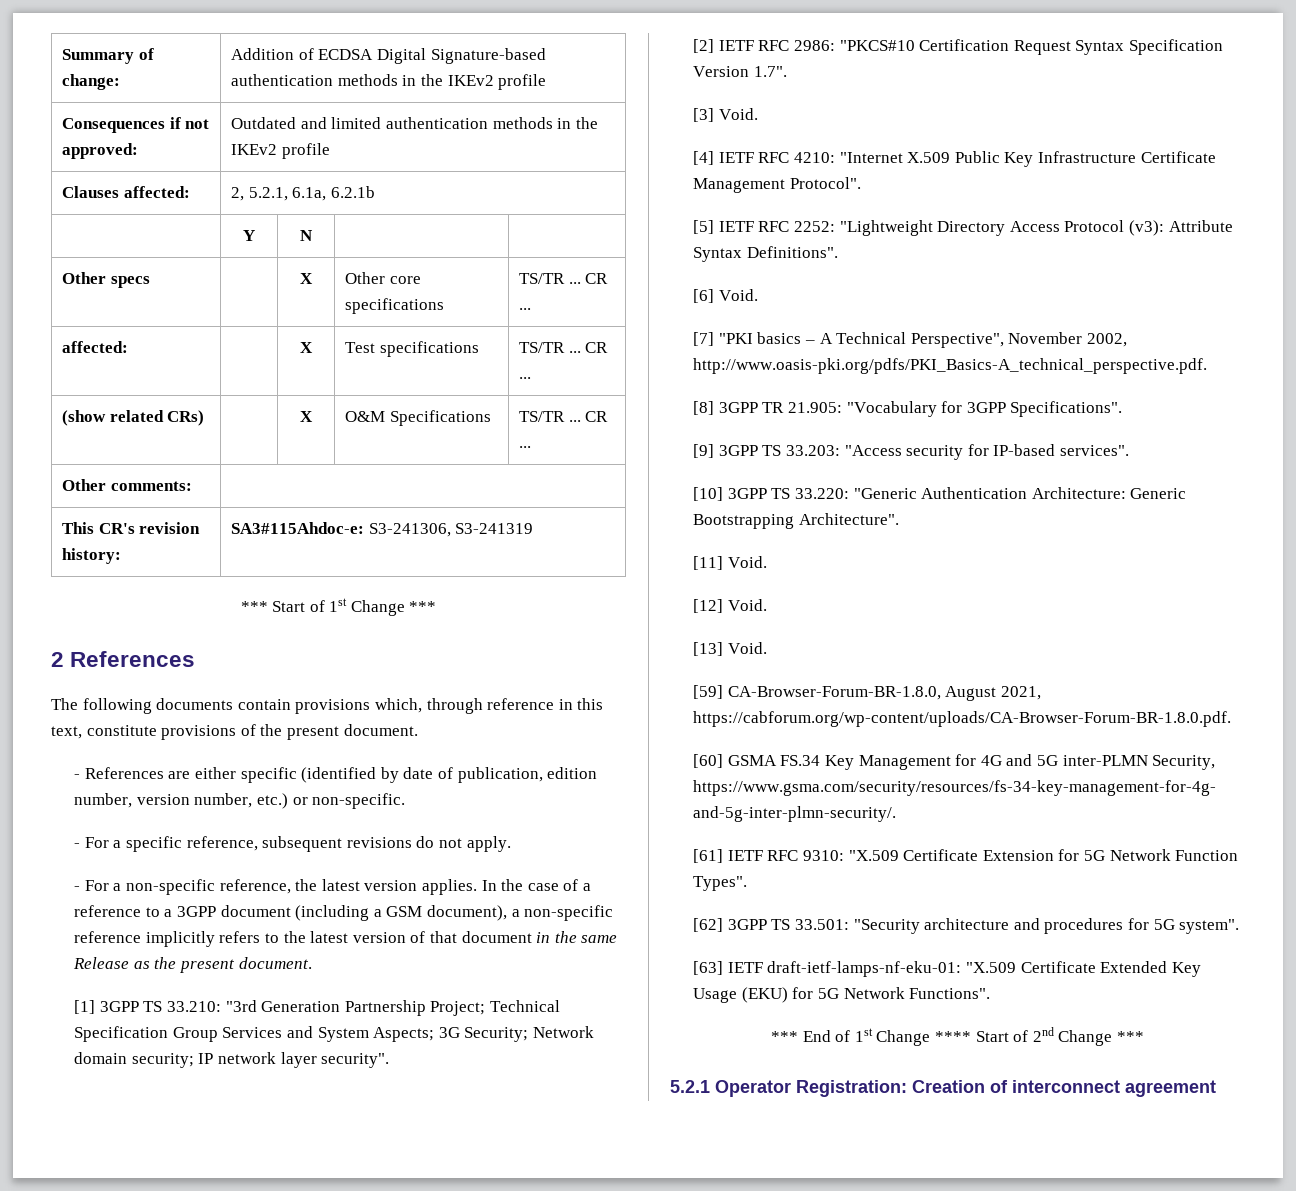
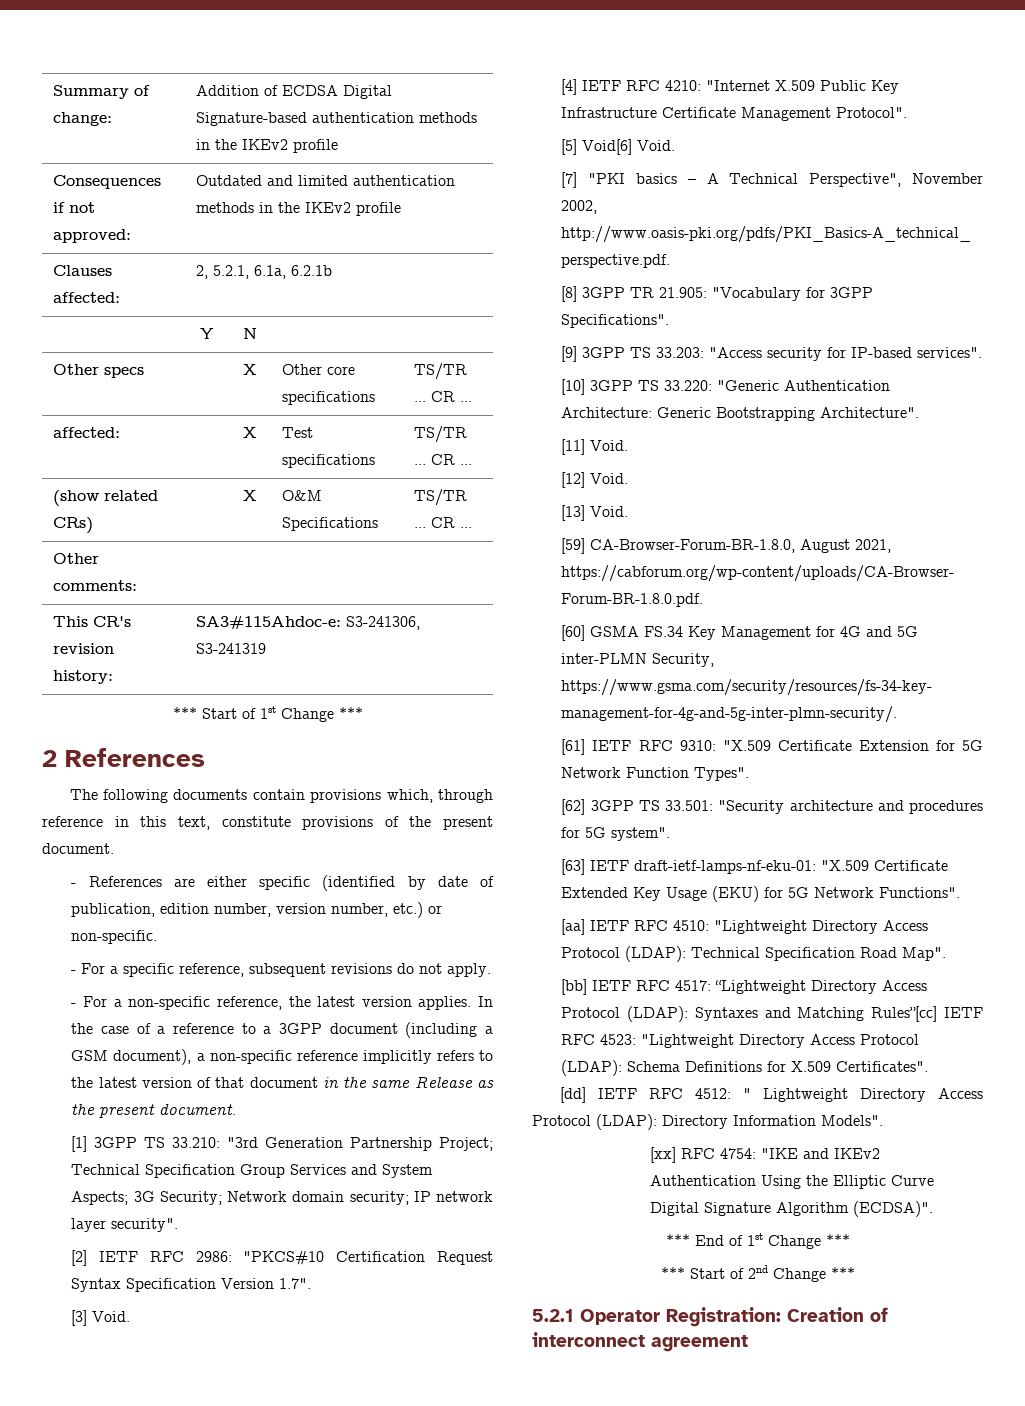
[718,220,1233,236] [693,246,838,262] [693,289,715,303] IETF RFC 2252: "Lightweight Directory Access Protocol (v3): Attribute Syntax Definitions". // [6] -> [582,139,633,155] Void[6]
(991, 993) none -> [561,919,929,935] [561,946,947,962] [561,979,928,995] [561,1006,983,1022] [561,1034,920,1048] [561,1060,929,1076] [559,1087,983,1103] [532,1114,883,1130] [649,1147,880,1163] [649,1175,934,1189] [649,1201,933,1217] // [aa] IETF RFC 4510: "Lightweight Directory Access Protocol (LDAP): Technical Specification Road Map". // [bb] IETF RFC 4517: “Lightweight Directory Access Protocol (LDAP): Syntaxes and Matching Rules”[cc] IETF RFC 4523: "Lightweight Directory Access Protocol (LDAP): Schema Definitions for X.509 Certificates". // [dd] IETF RFC 4512: " Lightweight Directory Access Protocol (LDAP): Directory Information Models". // [xx] RFC 4754: "IKE and IKEv2 Authentication Using the Elliptic Curve Digital Signature Algorithm (ECDSA)".
[935,1031,971,1042] **** -> [825,1234,850,1246] [660,1267,685,1279] *** // ***

